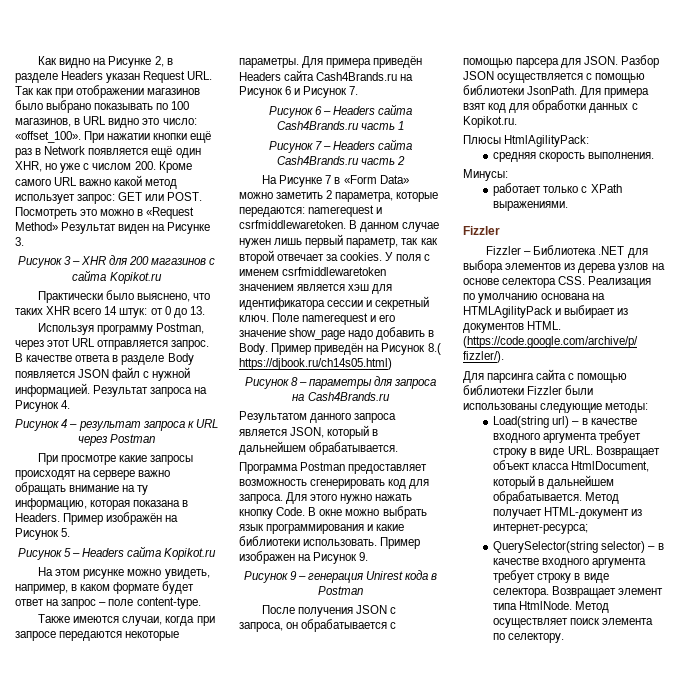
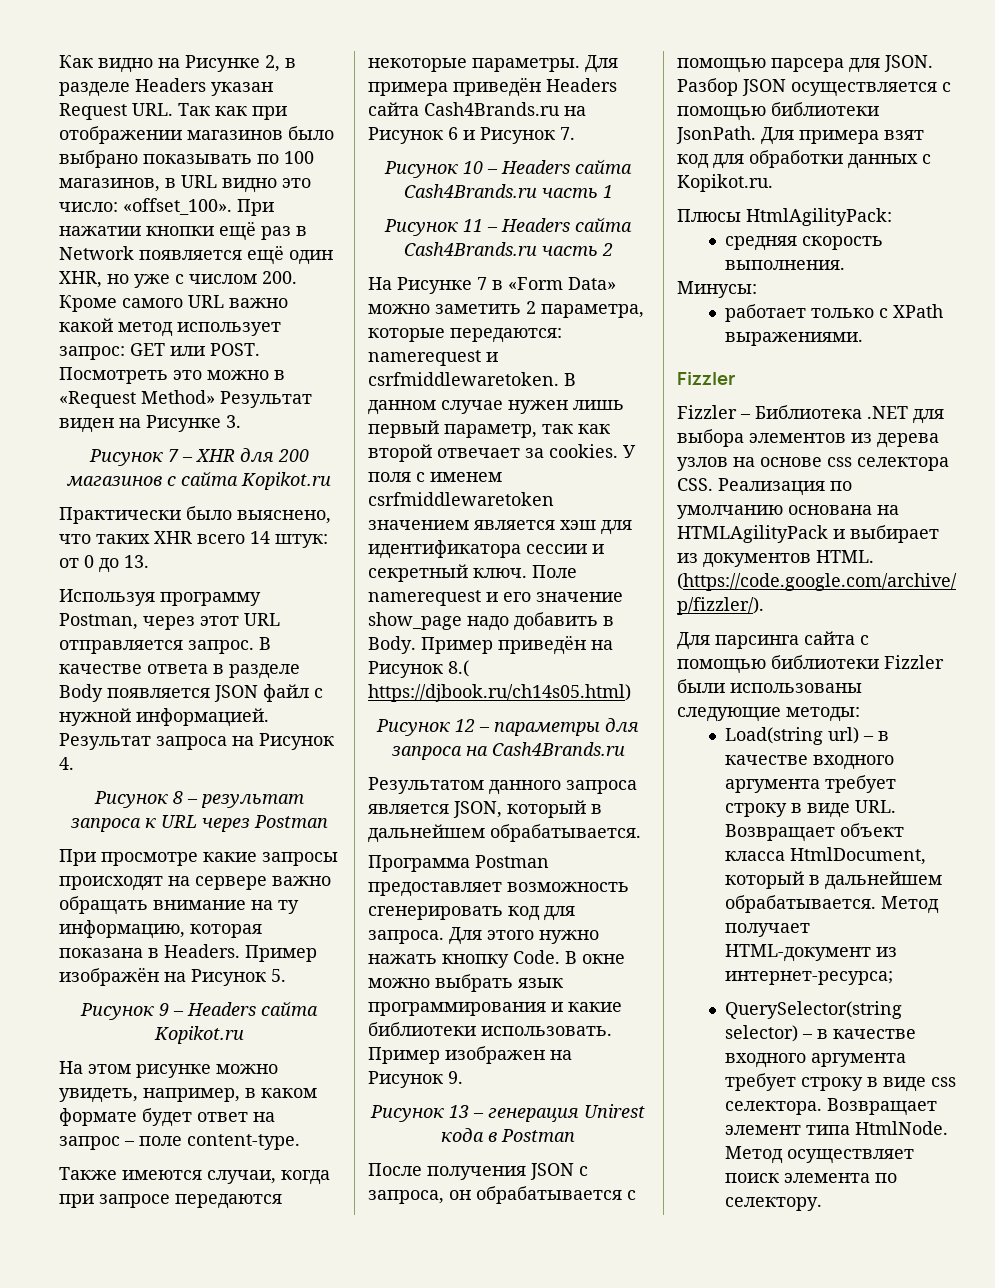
[63,256,71,265] 3 -> [167,449,179,462] 7
[61,419,68,428] 4 -> [172,791,183,804] 8
[63,548,71,557] 5 -> [159,1003,169,1016] 9
[314,106,322,115] 6 -> [463,161,483,174] 10
[314,141,322,150] 7 -> [463,219,483,232] 11
[290,377,298,386] 8 -> [455,719,475,732] 12
[289,571,297,580] 9 -> [449,1105,469,1118] 13
(499, 281) none -> [827,457,852,467] css
(609, 578) none -> [931,1077,957,1087] css

